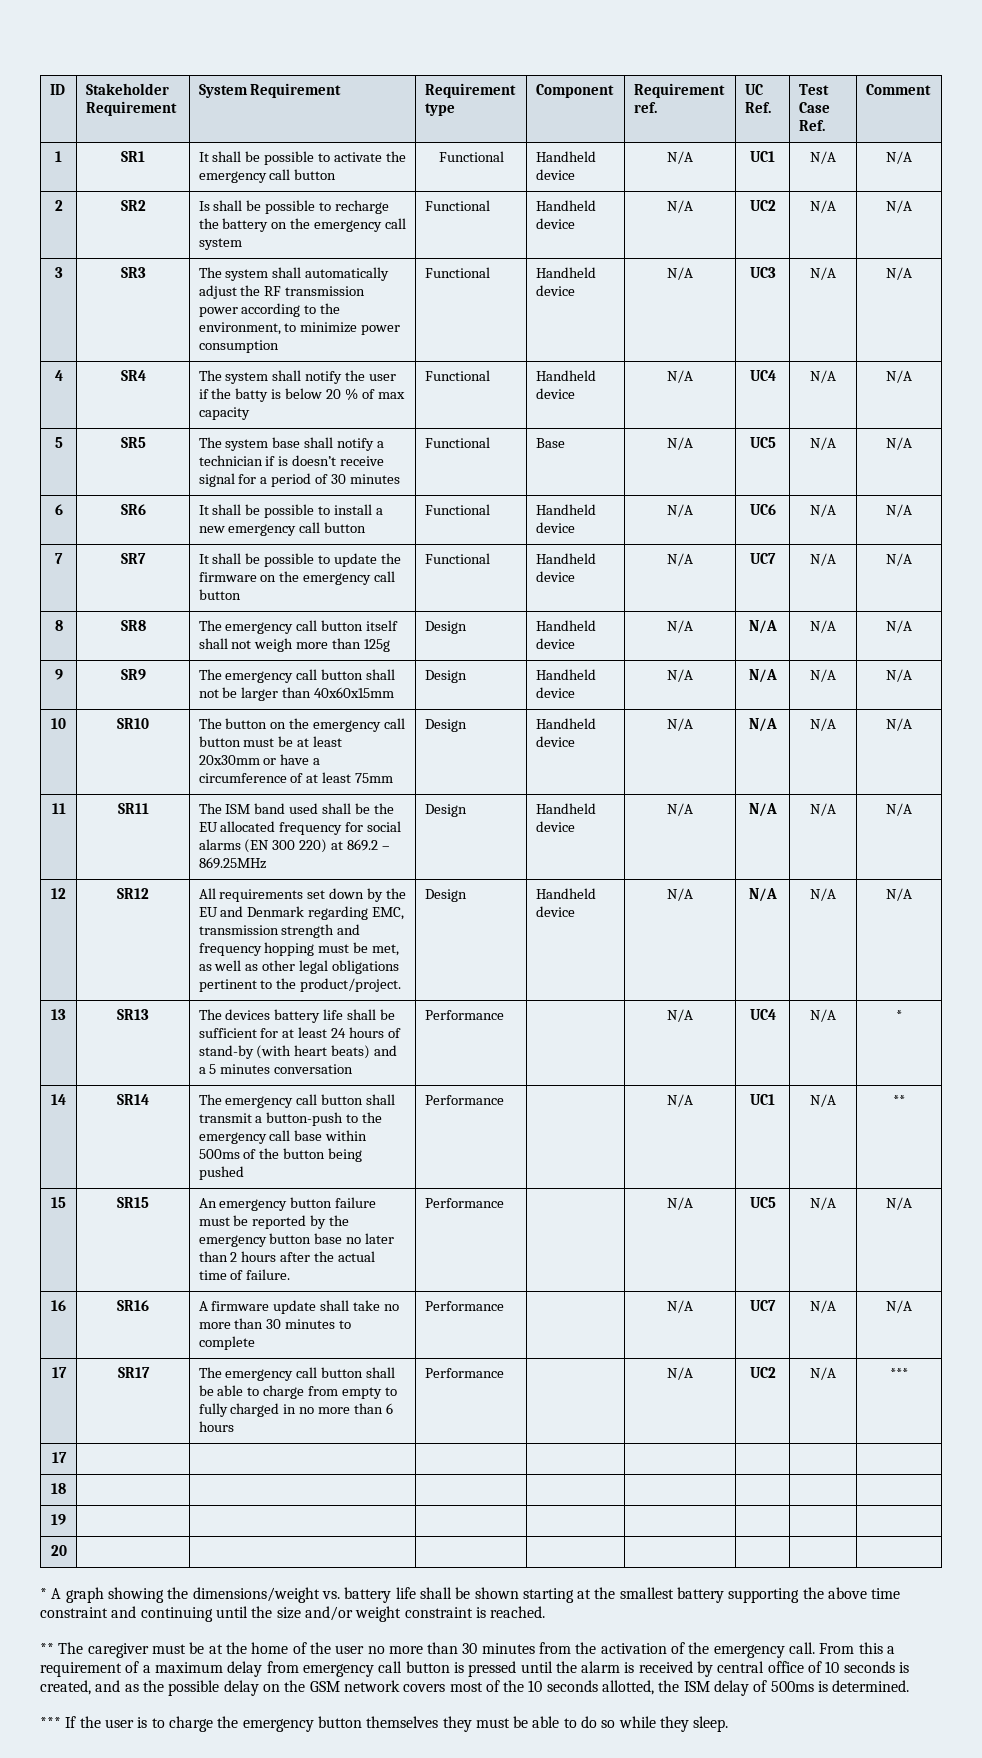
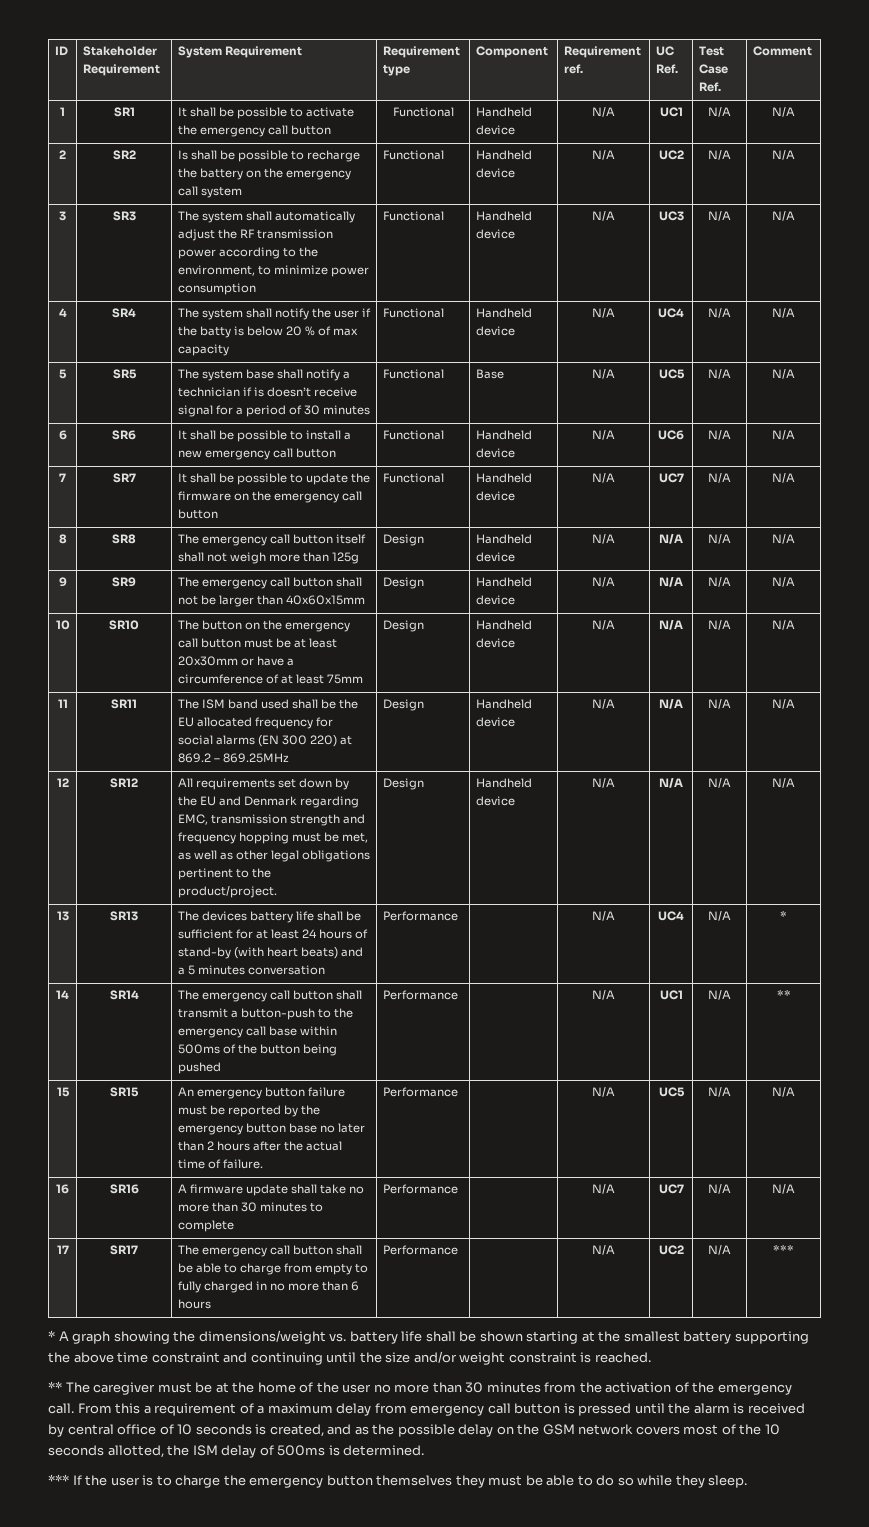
[51,1452,67,1463] [51,1483,66,1494] [51,1514,66,1525] [50,1545,67,1556] // 17 | | | | | | | | // 18 | | | | | | | | // 19 | | | | | | | | // 20 | | | | | | | | -> (794, 1249) none

